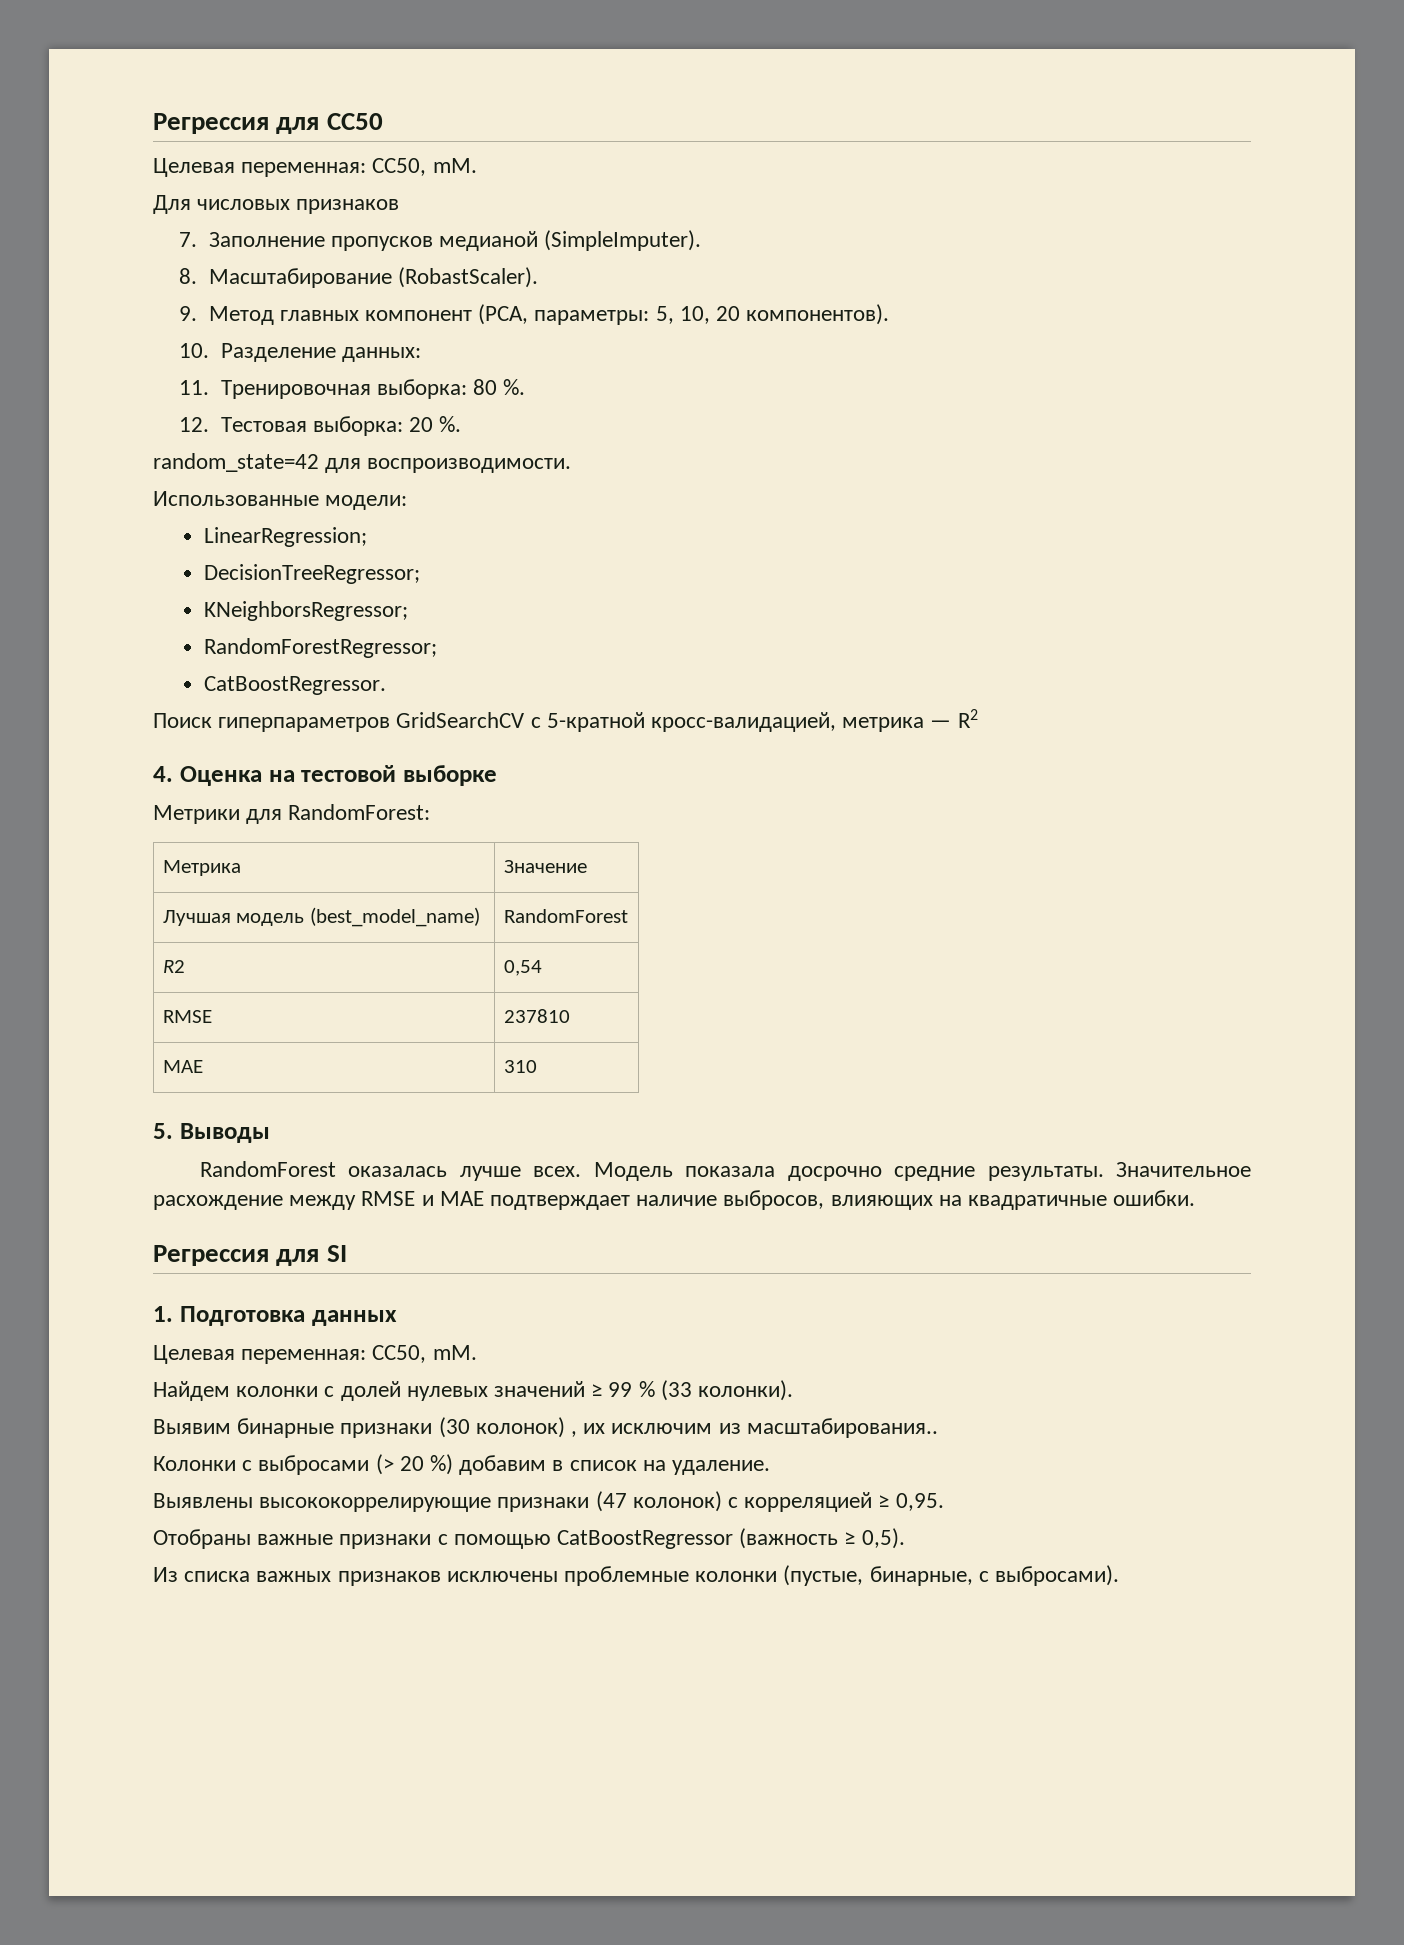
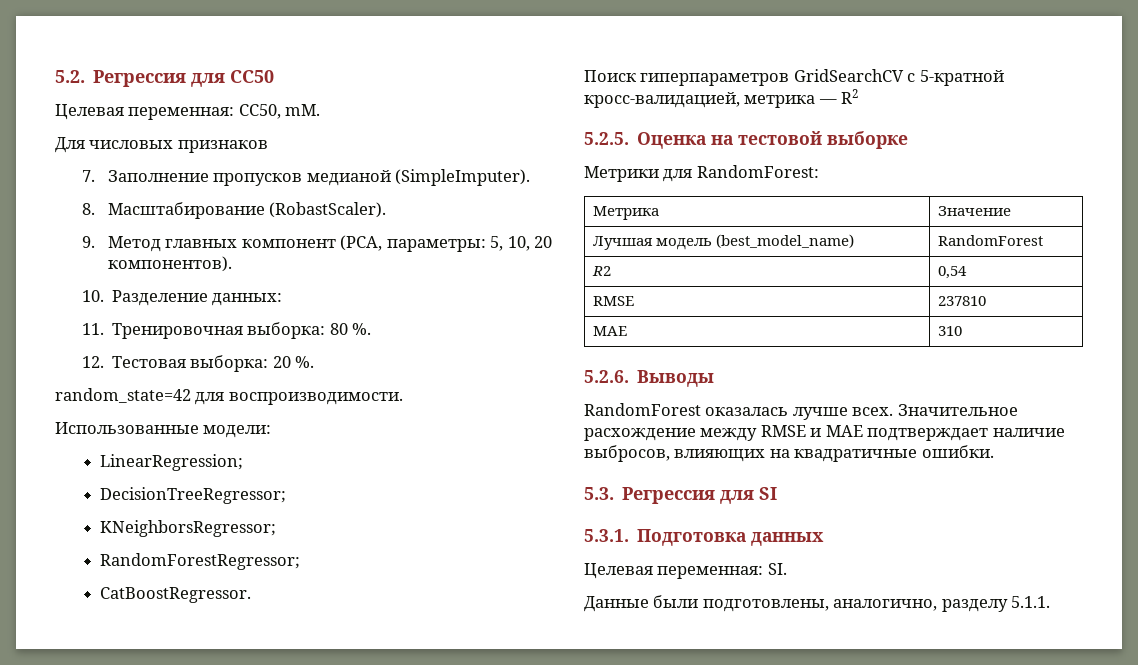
(153, 123) none -> [55,70,85,83] 5.2.
[153,766,173,782] 4. -> [584,132,629,145] 5.2.5.
[153,1123,173,1139] 5. -> [584,370,629,383] 5.2.6.
[593,1162,1104,1181] Модель показала досрочно средние результаты. -> (894, 411) none
(1196, 1198) none -> [584,487,614,500] 5.3.
[153,1306,173,1322] 1. -> [584,529,629,542] 5.3.1.
[372,1345,477,1363] [153,1380,794,1401] [153,1417,938,1438] [153,1454,771,1475] [153,1491,944,1512] [153,1528,905,1549] [153,1565,1120,1586] CC50, mM. // Найдем колонки с долей нулевых значений ≥ 99 % (33 колонки). // Выявим бинарные признаки (30 колонок) , их исключим из масштабирования.. // Колонки с выбросами (> 20 %) добавим в список на удаление. // Выявлены высококоррелирующие признаки (47 колонок) с корреляцией ≥ 0,95. // Отобраны важные признаки с помощью CatBoostRegressor (важность ≥ 0,5). // Из списка важных признаков исключены проблемные колонки (пустые, бинарные, с выбросами). -> [767,563,787,575] [584,595,1051,612] SI. // Данные были подготовлены, аналогично, разделу 5.1.1.

